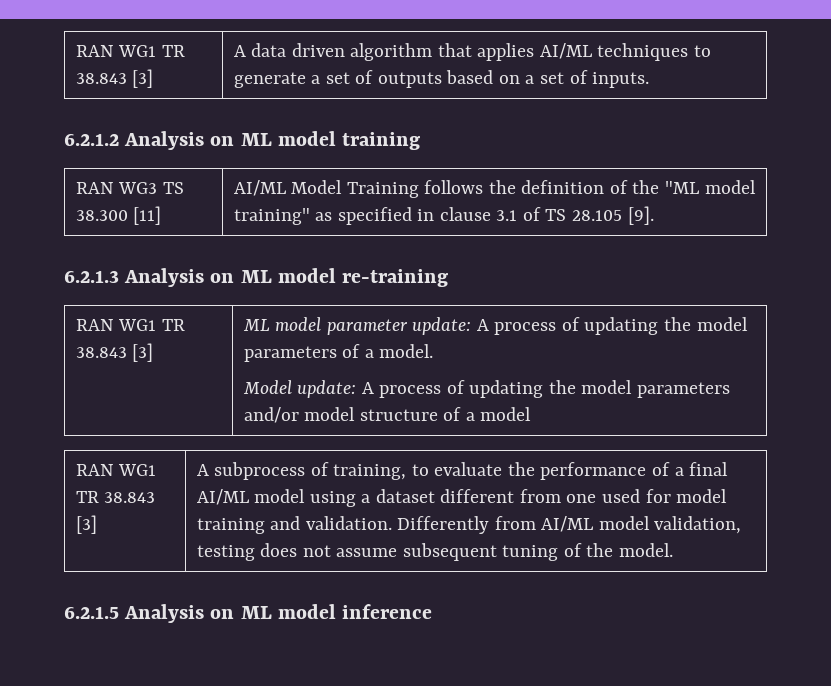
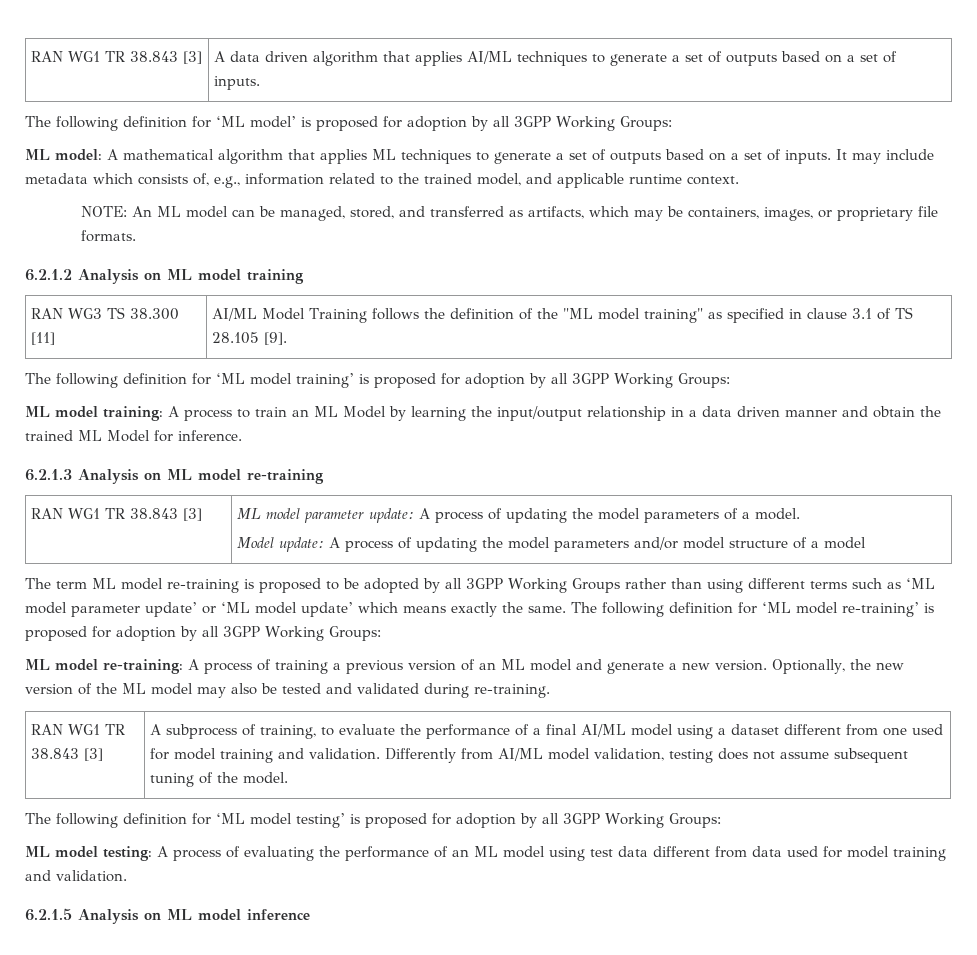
(650, 80) none -> [25,116,672,131] [25,149,934,164] [25,173,739,188] [80,206,938,221] [80,230,136,242] // The following definition for ‘ML model’ is proposed for adoption by all 3GPP Working Groups: // ML model: A mathematical algorithm that applies ML techniques to generate a set of outputs based on a set of inputs. It may include metadata which consists of, e.g., information related to the trained model, and applicable runtime context. // NOTE: An ML model can be managed, stored, and transferred as artifacts, which may be containers, images, or proprietary file formats.
(654, 215) none -> [25,373,730,388] [25,406,941,421] [25,430,242,442] // The following definition for ‘ML model training’ is proposed for adoption by all 3GPP Working Groups: // ML model training: A process to train an ML Model by learning the input/output relationship in a data driven manner and obtain the trained ML Model for inference.
(532, 414) none -> [25,578,935,593] [25,602,934,617] [25,626,381,641] [25,659,904,674] [25,683,550,698] // The term ML model re-training is proposed to be adopted by all 3GPP Working Groups rather than using different terms such as ‘ML model parameter update’ or ‘ML model update’ which means exactly the same. The following definition for ‘ML model re-training’ is proposed for adoption by all 3GPP Working Groups: // ML model re-training: A process of training a previous version of an ML model and generate a new version. Optionally, the new version of the ML model may also be tested and validated during re-training.
(673, 550) none -> [25,813,721,828] [25,846,946,861] [25,870,127,882] // The following definition for ‘ML model testing’ is proposed for adoption by all 3GPP Working Groups: // ML model testing: A process of evaluating the performance of an ML model using test data different from data used for model training and validation.

